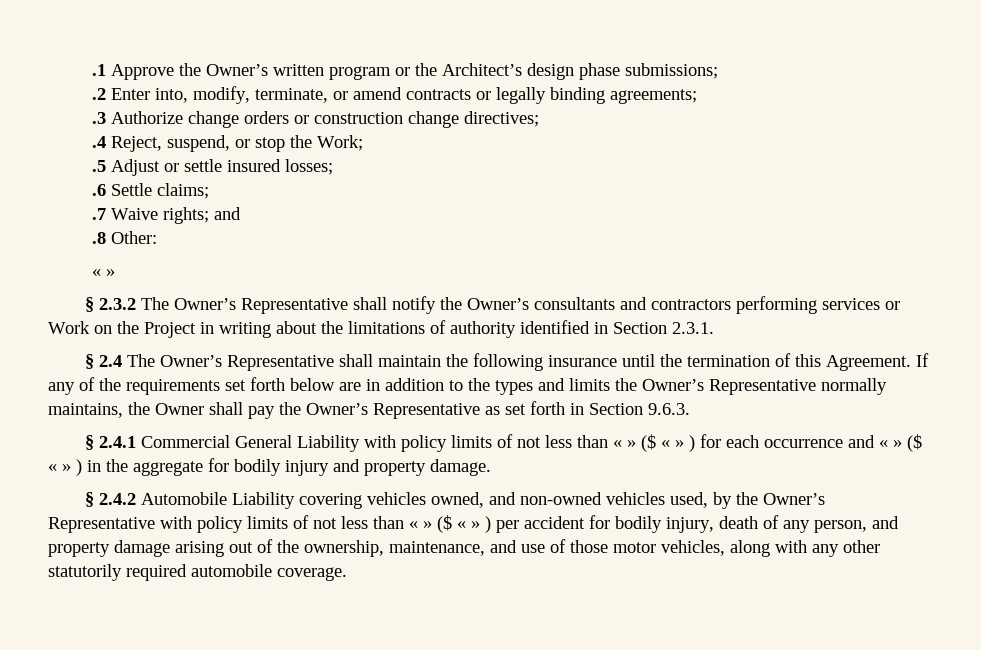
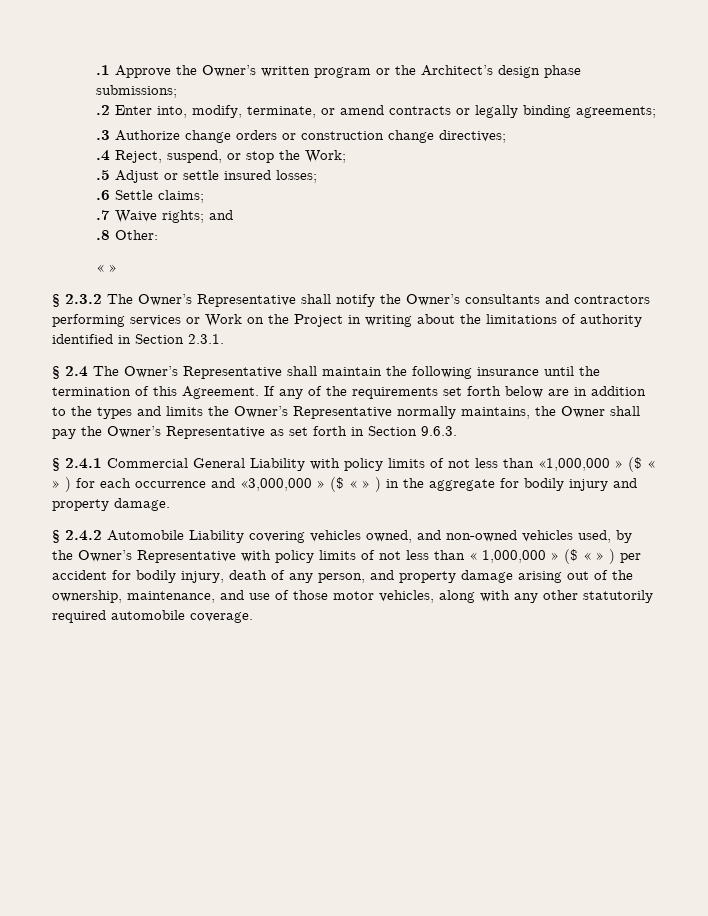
[613,440,623,448] « -> [538,458,610,471] «1,000,000
[879,440,889,448] « -> [240,478,312,491] «3,000,000
(418, 525) none -> [482,550,546,563] 1,000,000

